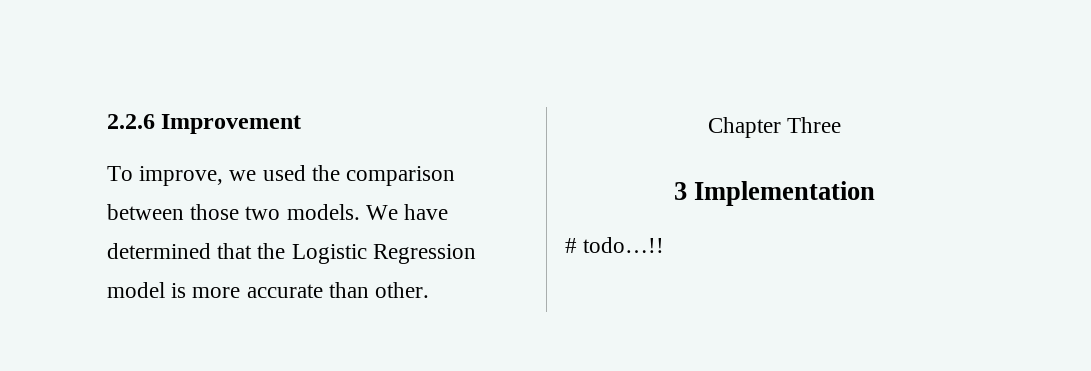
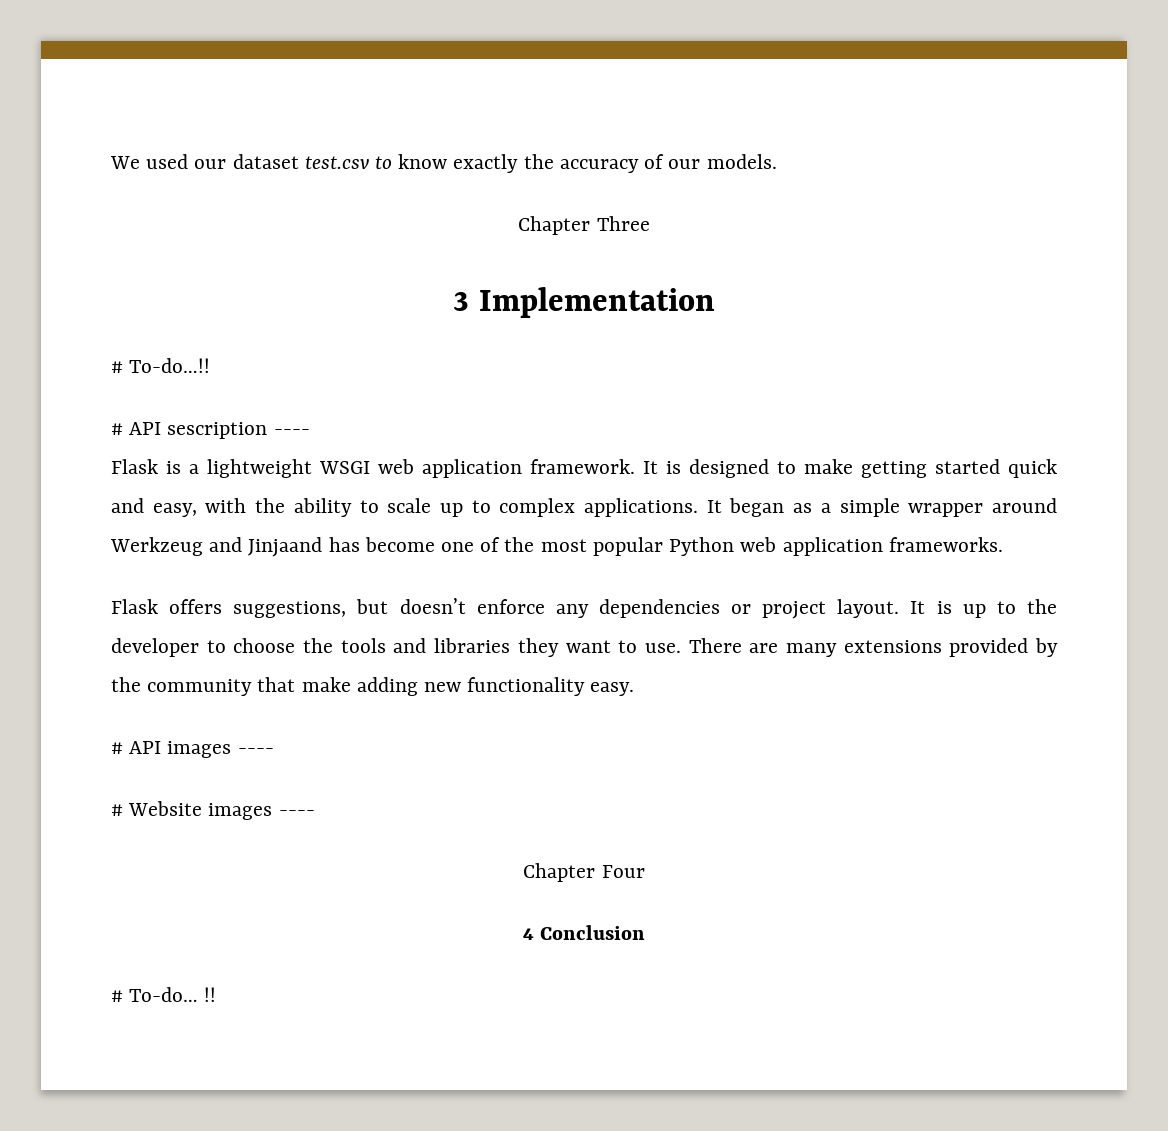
[107,114,302,134] [107,165,456,186] [107,204,449,220] [107,243,476,264] [107,282,430,298] 2.2.6 Improvement // To improve, we used the comparison between those two models. We have determined that the Logistic Regression model is more accurate than other. -> [110,154,777,173] We used our dataset test.csv to know exactly the accuracy of our models.
[583,237,665,253] todo…!! -> [129,358,211,373] [111,422,310,439] [111,459,1057,478] [111,498,1058,517] [110,537,1003,557] [111,598,1057,619] [111,638,1058,657] [111,677,635,696] [111,741,274,758] [111,801,315,820] [523,863,645,882] [522,925,646,940] [111,987,217,1002] To-do…!! // # API sescription ---- // Flask is a lightweight WSGI web application framework. It is designed to make getting started quick and easy, with the ability to scale up to complex applications. It began as a simple wrapper around Werkzeug and Jinjaand has become one of the most popular Python web application frameworks. // Flask offers suggestions, but doesn’t enforce any dependencies or project layout. It is up to the developer to choose the tools and libraries they want to use. There are many extensions provided by the community that make adding new functionality easy. // # API images ---- // # Website images ---- // Chapter Four // 4 Conclusion // # To-do… !!

